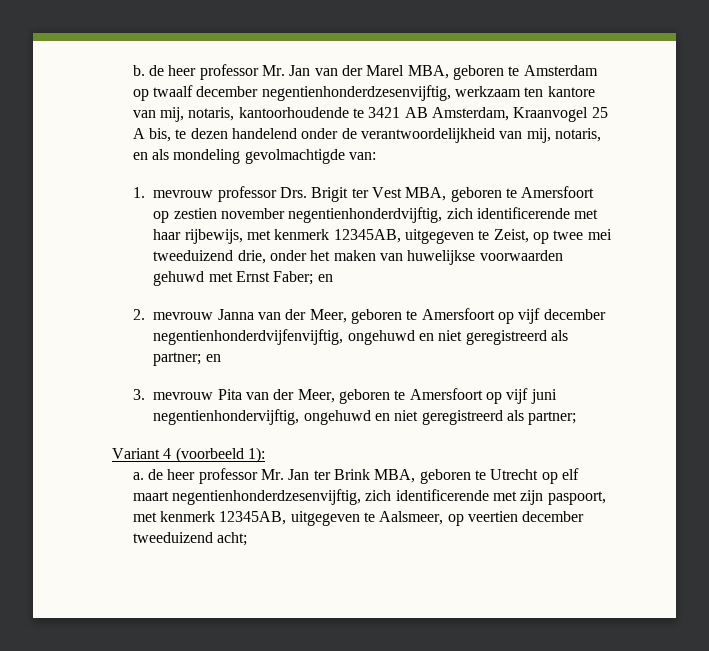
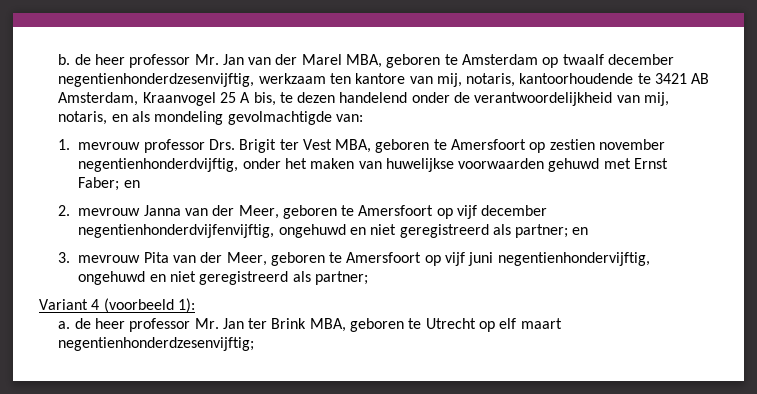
[446,207,599,219] [153,229,612,244] [153,250,266,264] zich identificerende met haar rijbewijs, met kenmerk 12345AB, uitgegeven te Zeist, op twee mei tweeduizend drie, -> (239, 165) none
[172,489,606,505] [132,511,585,526] [132,532,248,546] negentienhonderdzesenvijftig, zich identificerende met zijn paspoort, met kenmerk 12345AB, uitgegeven te Aalsmeer, op veertien december tweeduizend acht; -> [58,337,255,351] negentienhonderdzesenvijftig;

